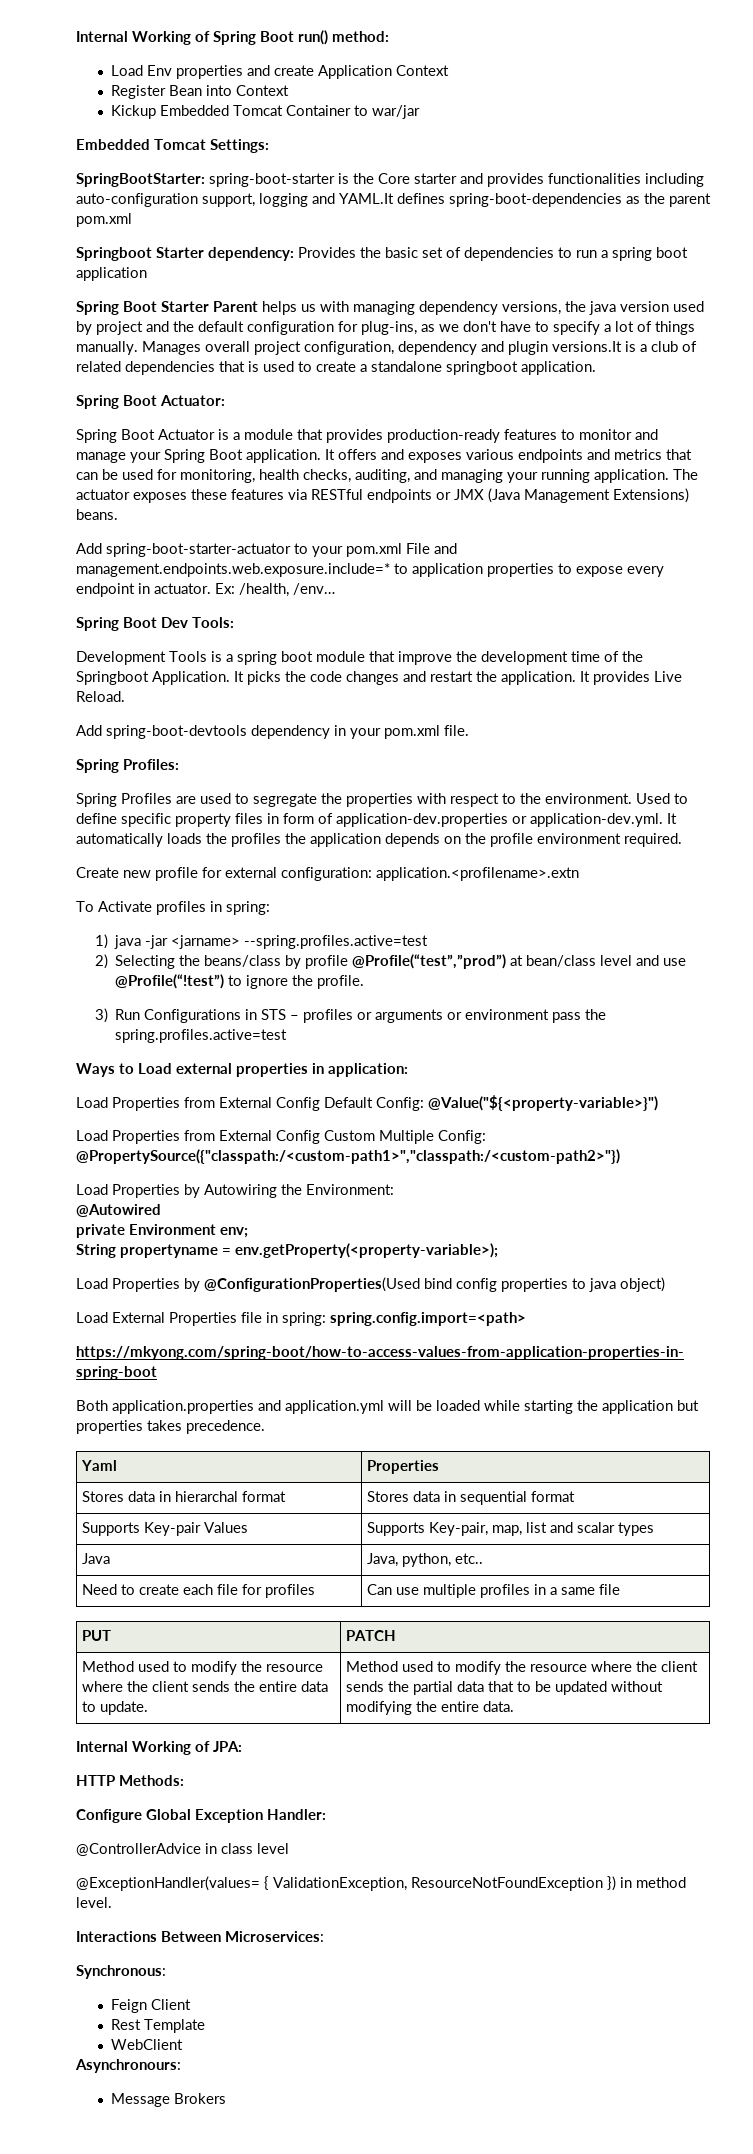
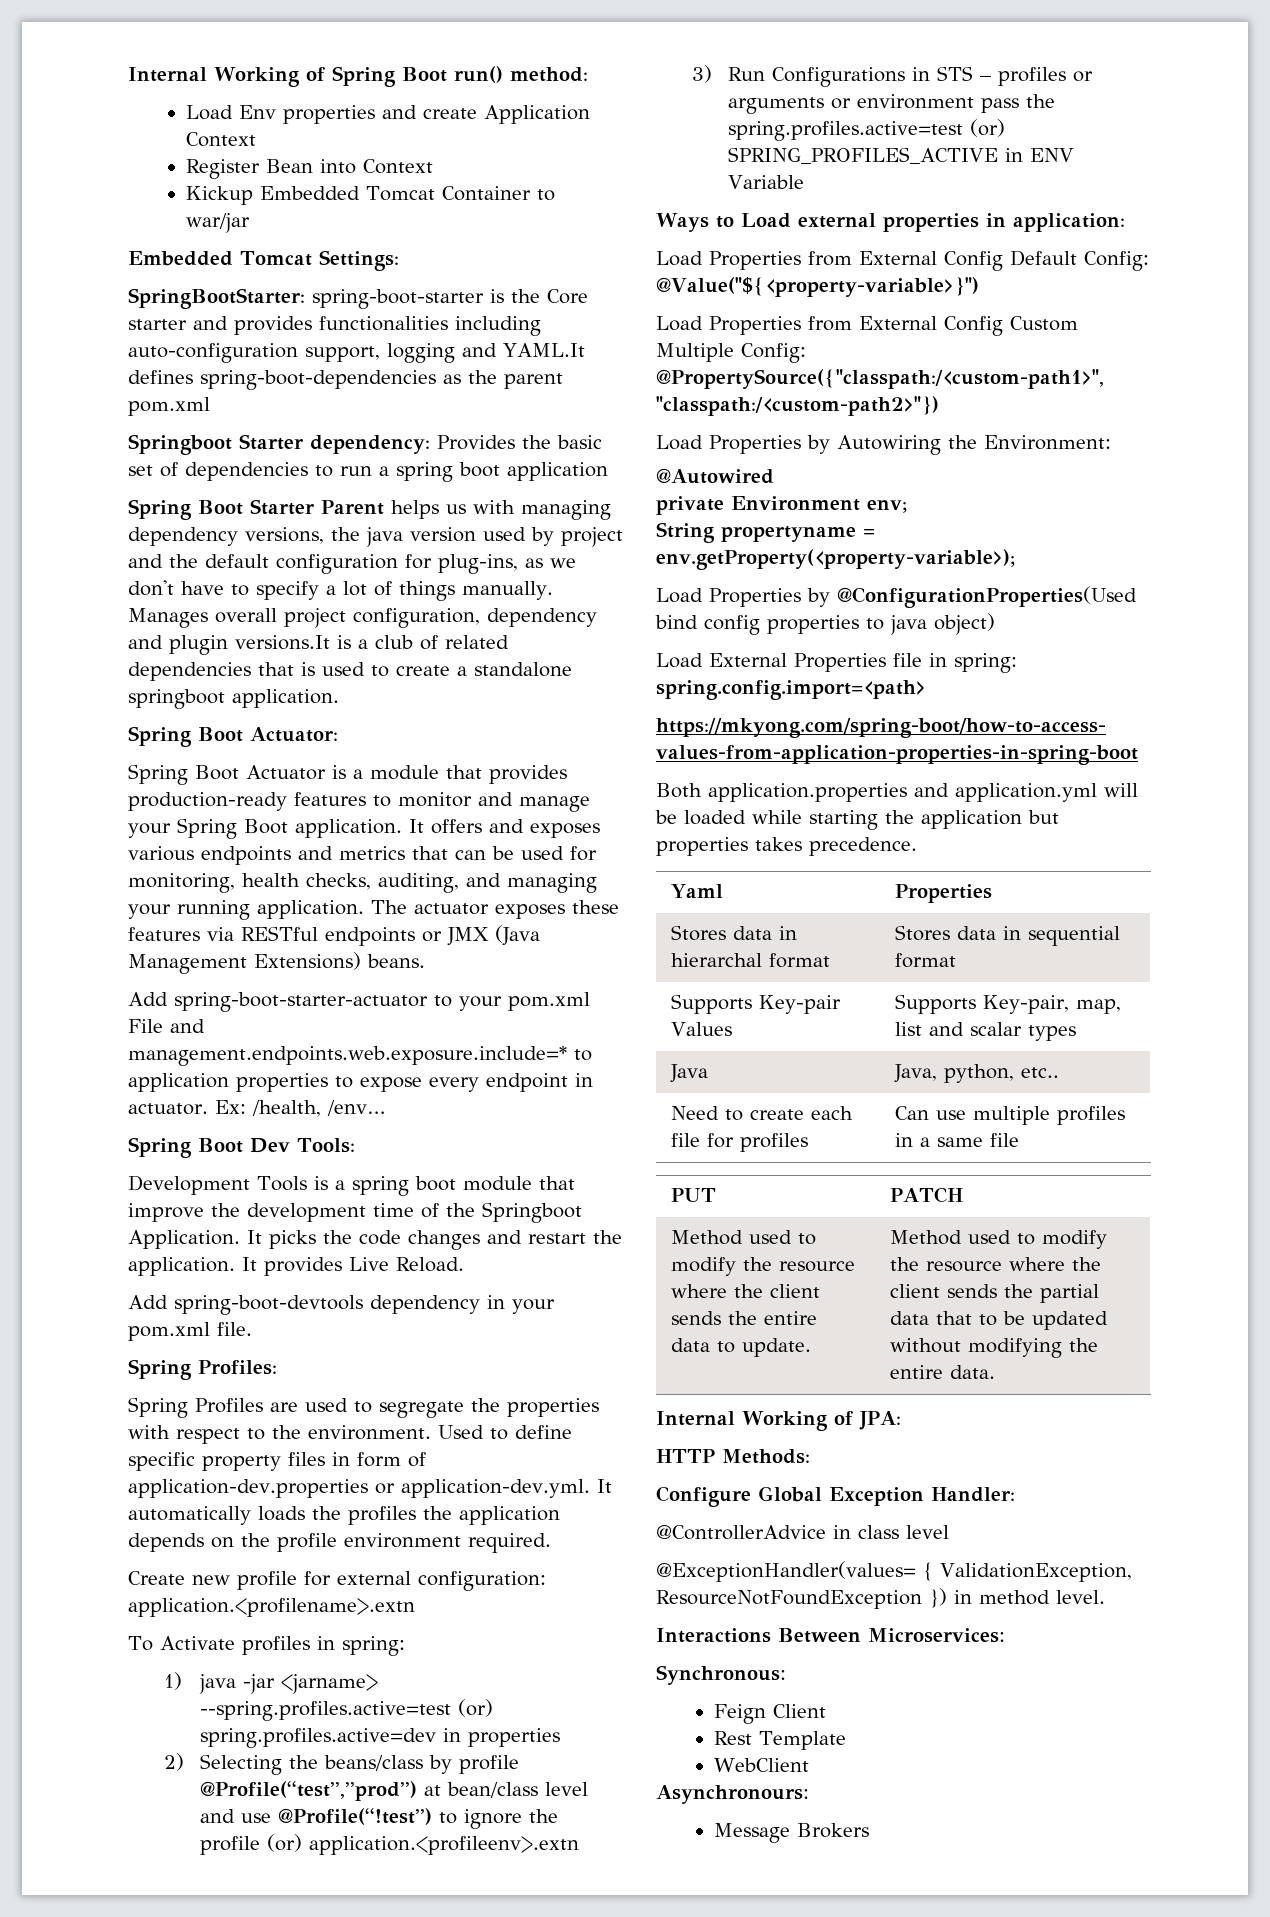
(429, 942) none -> [457,1699,493,1717] [199,1728,560,1748] (or) spring.profiles.active=dev in properties
[317,975,365,989] profile. -> [199,1834,579,1855] profile (or) application.<profileenv>.extn
(288, 1036) none -> [969,119,1005,137] [727,147,1074,164] [727,175,804,189] (or) SPRING_PROFILES_ACTIVE in ENV Variable

